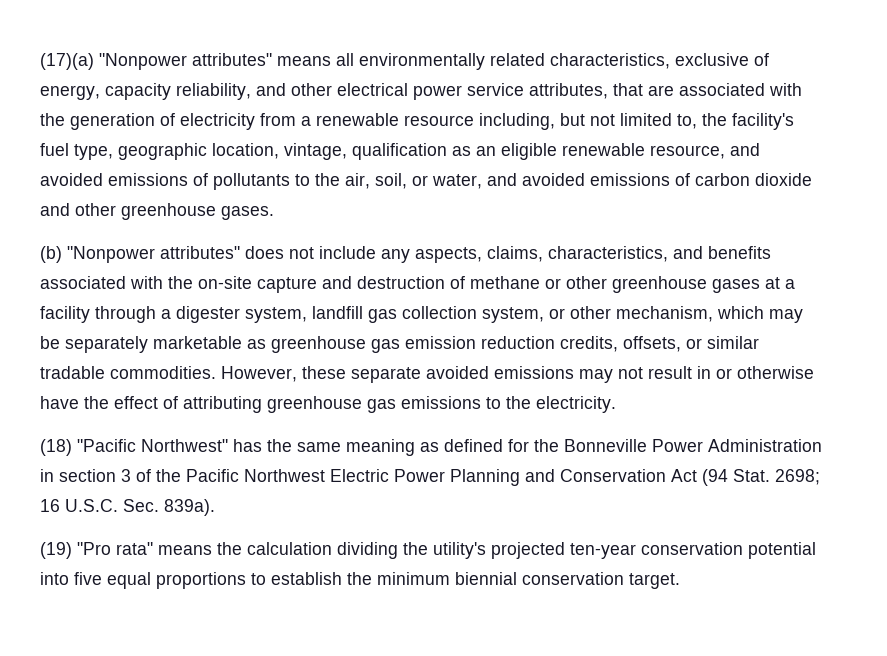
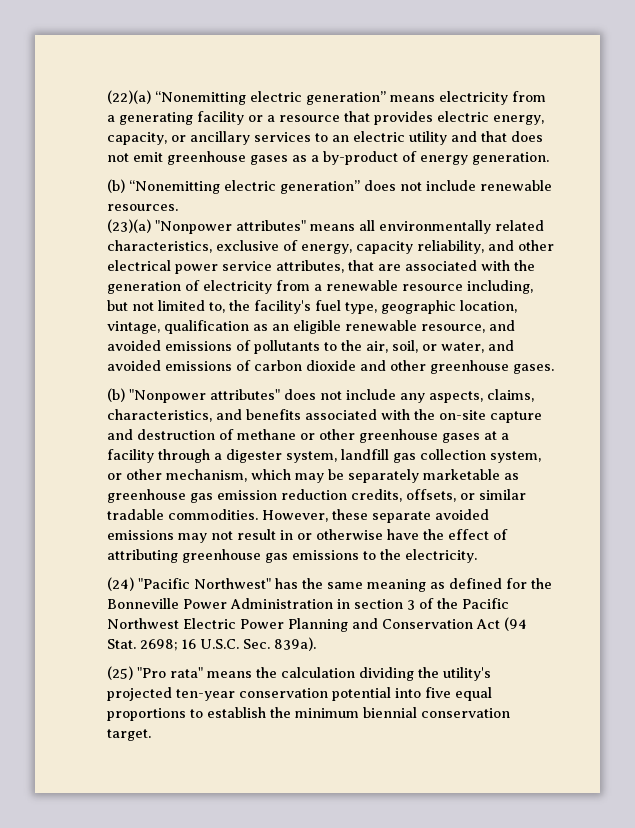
[40,53,94,70] (17)(a) -> [107,90,546,105] [107,111,544,125] [107,131,543,145] [107,151,549,165] [107,179,552,194] [107,204,178,211] [107,219,151,233] (22)(a) “Nonemitting electric generation” means electricity from a generating facility or a resource that provides electric energy, capacity, or ancillary services to an electric utility and that does not emit greenhouse gases as a by-product of energy generation. // (b) “Nonemitting electric generation” does not include renewable resources. // (23)(a)
[40,439,72,456] (18) -> [107,577,134,591] (24)
[40,542,72,559] (19) -> [107,666,133,680] (25)

